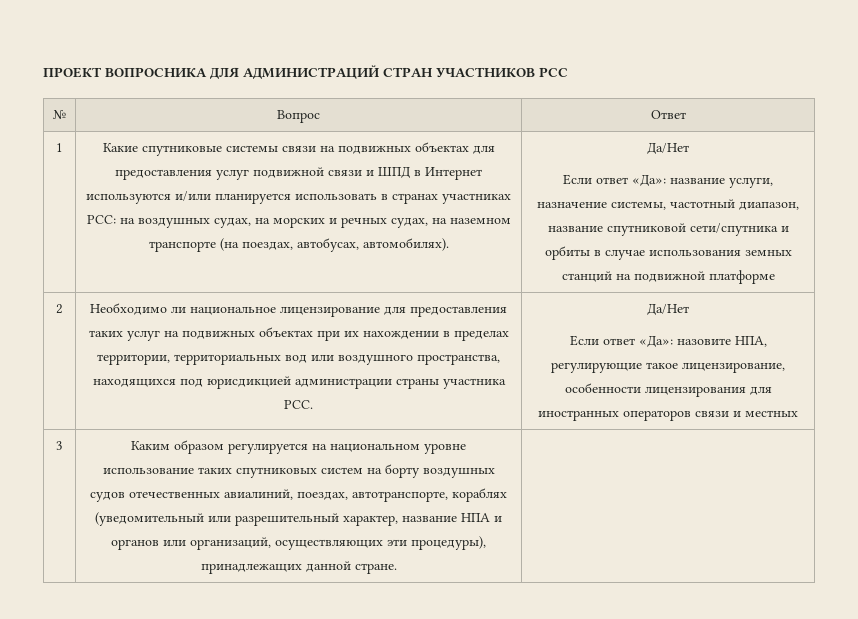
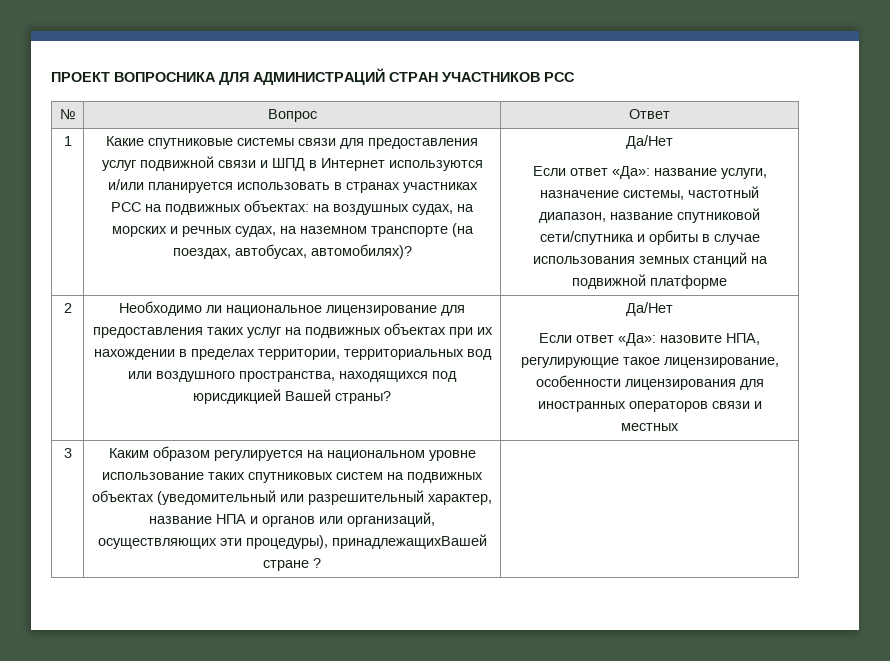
[319,142,469,154] на подвижных объектах -> (336, 142) none
[86,215,116,224] РСС: -> [111,200,309,215] РСС на подвижных объектах:
[362,238,449,251] автомобилях). -> [310,244,412,259] автомобилях)?
[294,378,506,389] [284,400,313,409] администрации страны участника РСС. -> [285,389,391,404] Вашей страны?
[384,464,495,478] [90,488,508,502] борту воздушных судов отечественных авиалиний, поездах, автотранспорте, кораблях -> [407,472,483,483] [92,490,154,502] подвижных объектах
[200,561,397,574] принадлежащих данной стране. -> [331,534,487,549] [263,558,321,571] принадлежащихВашей стране ?

